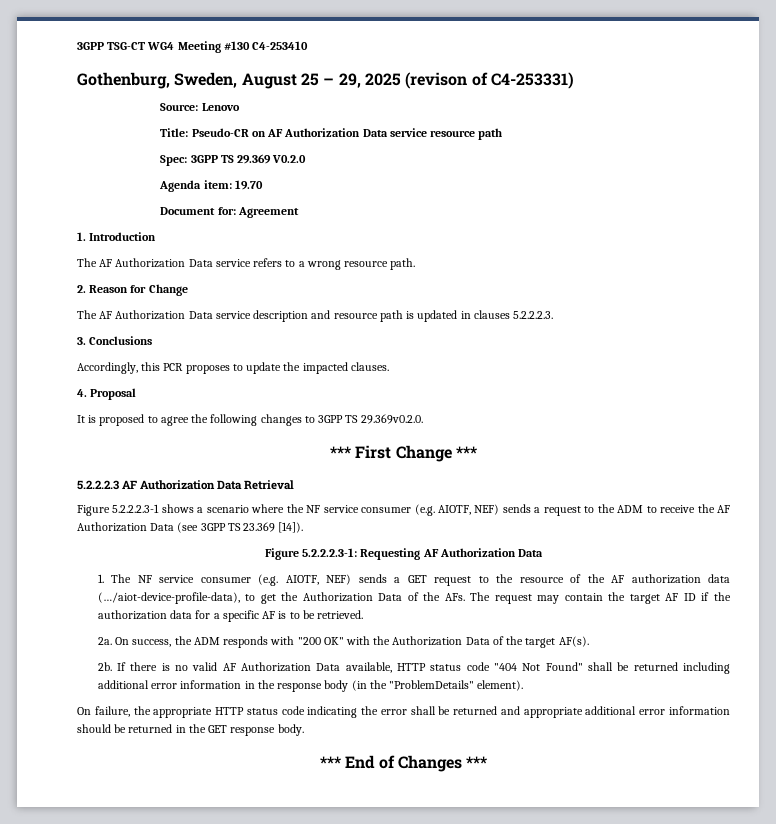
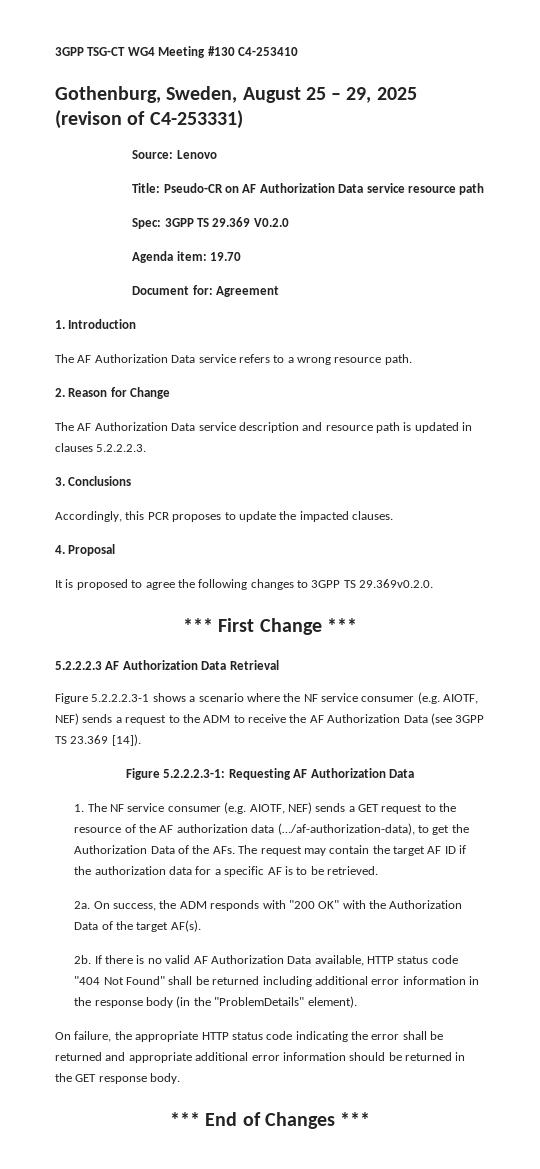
[97,592,240,604] (…/aiot-device-profile-data), -> [277,823,415,835] (…/af-authorization-data),

